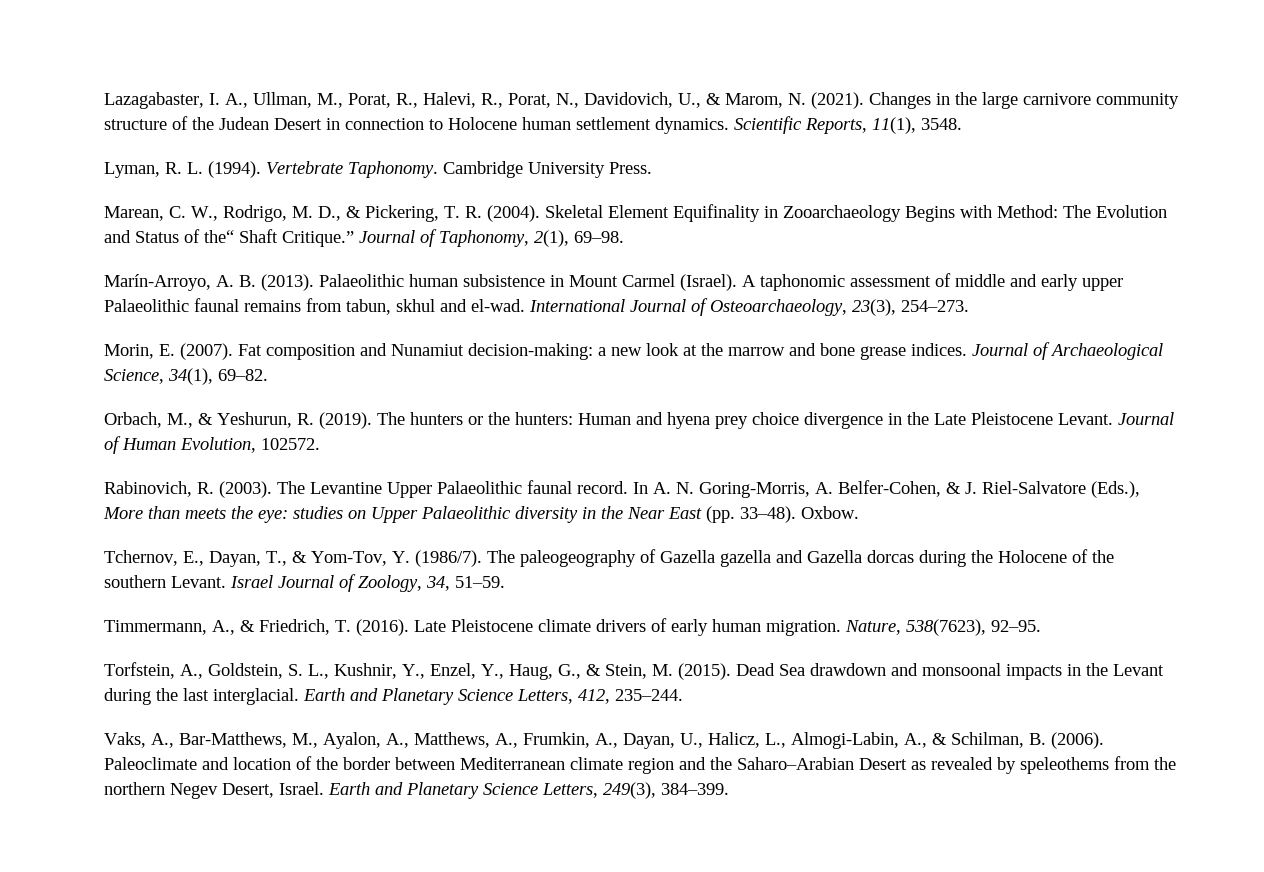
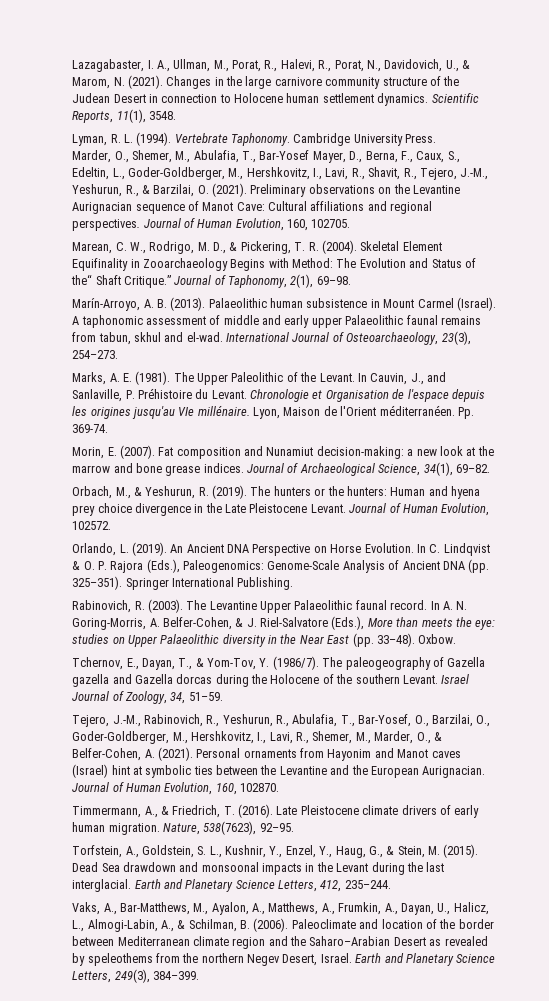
(653, 168) none -> [72,150,460,163] [72,167,489,180] [72,183,460,197] [72,201,433,214] [72,218,351,231] // Marder, O., Shemer, M., Abulafia, T., Bar-Yosef Mayer, D., Berna, F., Caux, S., Edeltin, L., Goder-Goldberger, M., Hershkovitz, I., Lavi, R., Shavit, R., Tejero, J.-M., Yeshurun, R., & Barzilai, O. (2021). Preliminary observations on the Levantine Aurignacian sequence of Manot Cave: Cultural affiliations and regional perspectives. Journal of Human Evolution, 160, 102705.
(970, 306) none -> [72,371,447,385] [72,388,485,402] [72,405,474,419] [72,424,109,433] // Marks, A. E. (1981). The Upper Paleolithic of the Levant. In Cauvin, J., and Sanlaville, P. Préhistoire du Levant. Chronologie et Organisation de l'espace depuis les origines jusqu'au VIe millénaire. Lyon, Maison de l'Orient méditerranéen. Pp. 369-74.
(321, 444) none -> [72,542,490,556] [72,559,490,573] [72,576,294,590] // Orlando, L. (2019). An Ancient DNA Perspective on Horse Evolution. In C. Lindqvist & O. P. Rajora (Eds.), Paleogenomics: Genome-Scale Analysis of Ancient DNA (pp. 325–351). Springer International Publishing.
(506, 582) none -> [72,714,491,727] [72,731,442,744] [72,747,461,761] [72,764,486,778] [72,782,280,795] // Tejero, J.-M., Rabinovich, R., Yeshurun, R., Abulafia, T., Bar-Yosef, O., Barzilai, O., Goder-Goldberger, M., Hershkovitz, I., Lavi, R., Shemer, M., Marder, O., & Belfer-Cohen, A. (2021). Personal ornaments from Hayonim and Manot caves (Israel) hint at symbolic ties between the Levantine and the European Aurignacian. Journal of Human Evolution, 160, 102870.

